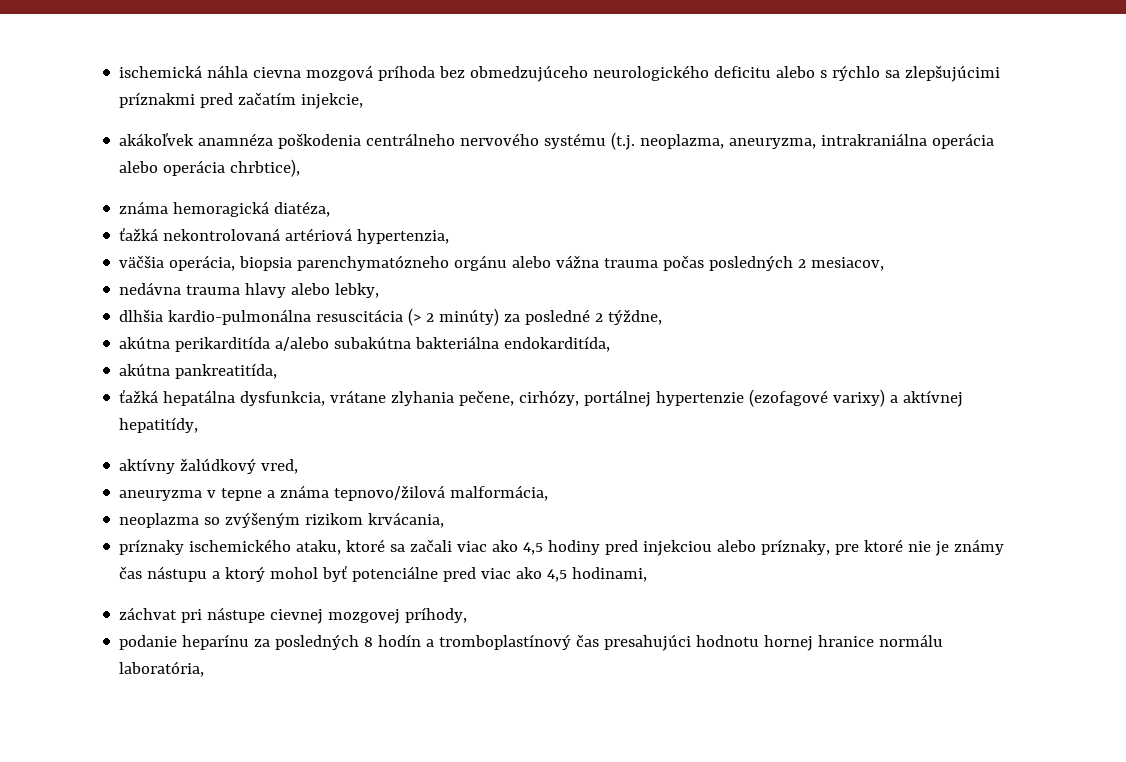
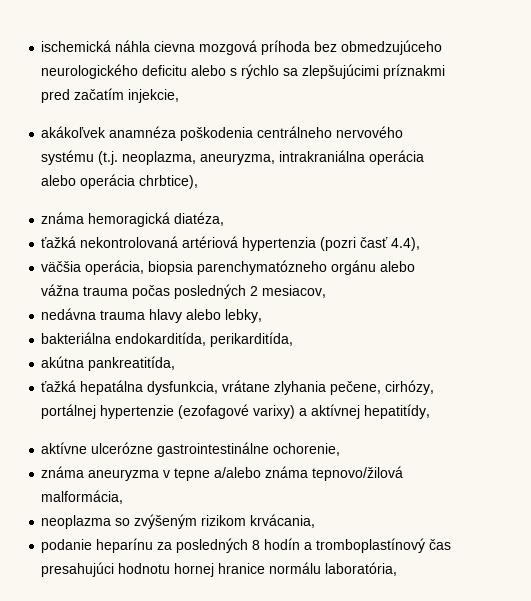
[357,229,450,244] hypertenzia, -> [242,237,421,251] hypertenzia (pozri časť 4.4),
[119,308,663,326] [119,336,412,352] dlhšia kardio-pulmonálna resuscitácia (> 2 minúty) za posledné 2 týždne, // akútna perikarditída a/alebo subakútna -> (263, 316) none
(611, 344) none -> [210,332,294,347] perikarditída,
[119,458,299,474] aktívny žalúdkový vred, // -> [41,442,341,457] [41,466,85,478] aktívne ulcerózne gastrointestinálne ochorenie, // známa
[267,490,276,498] a -> [214,467,262,478] a/alebo
[119,539,1005,556] [119,565,648,582] [119,607,468,624] // príznaky ischemického ataku, ktoré sa začali viac ako 4,5 hodiny pred injekciou alebo príznaky, pre ktoré nie je známy čas nástupu a ktorý mohol byť potenciálne pred viac ako 4,5 hodinami, // záchvat pri nástupe cievnej mozgovej príhody, -> (316, 521) none

